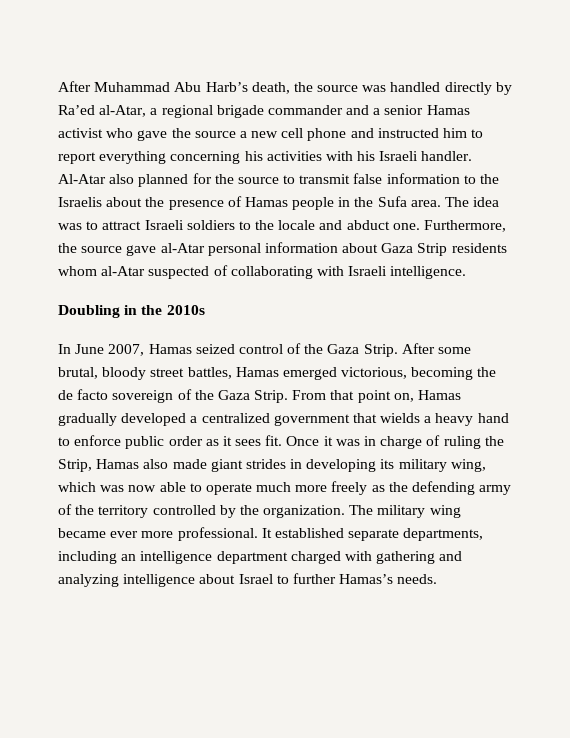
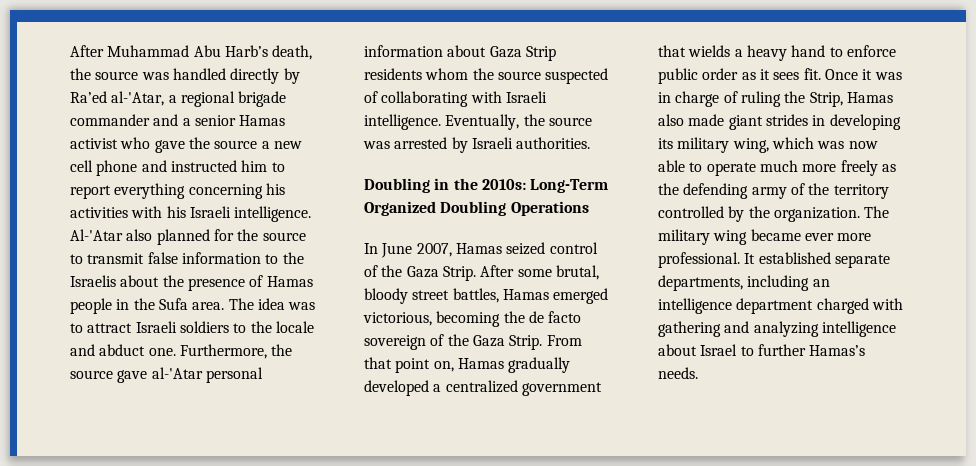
[99,105,147,117] al-Atar, -> [111,91,165,106] al-'Atar,
[421,151,473,161] [58,174,106,184] handler. Al-Atar -> [234,206,312,222] [70,229,123,241] intelligence. Al-'Atar
[160,243,205,253] al-Atar -> [151,367,203,379] al-'Atar
[101,266,146,276] al-Atar -> [472,68,541,80] the source
[58,305,205,318] // Doubling in the 2010s -> [445,114,592,130] [363,137,591,153] [364,178,609,193] [364,201,589,216] Eventually, the source was arrested by Israeli authorities. // Doubling in the 2010s: Long-Term Organized Doubling Operations

